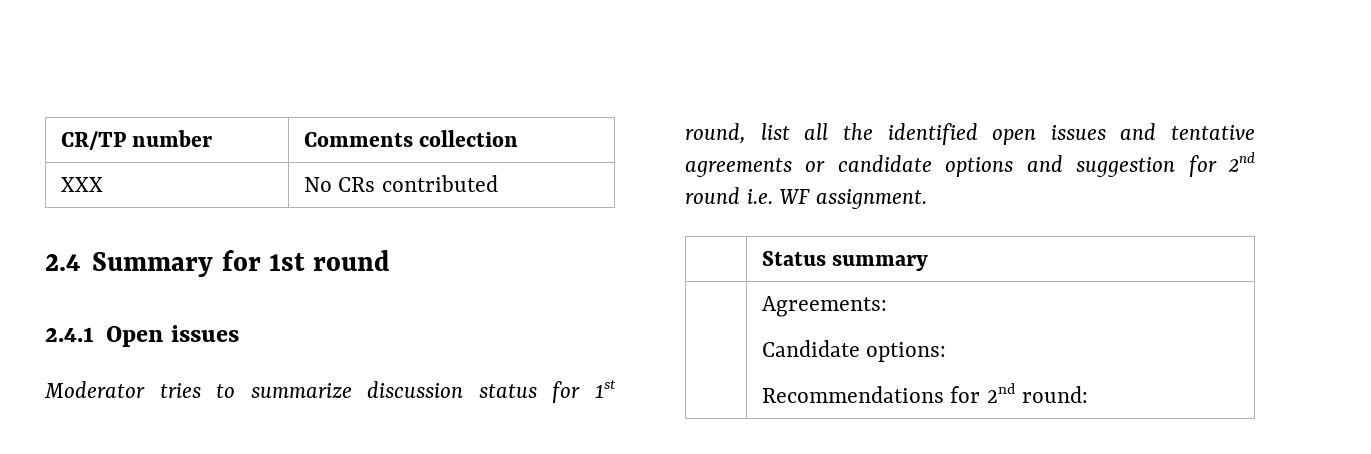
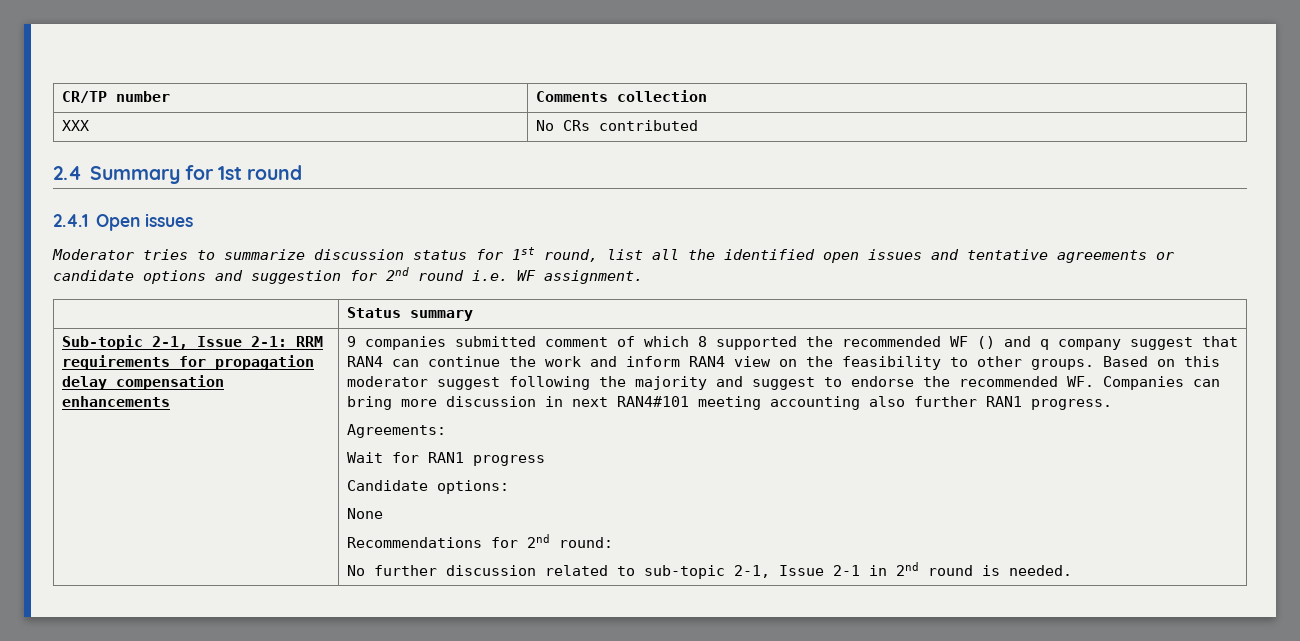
[761,296,887,317] | Agreements: -> [61,335,323,350] [61,355,314,370] [61,375,224,390] [61,396,170,407] [346,336,1238,350] [346,356,1220,370] [346,376,1220,390] [346,396,1112,410] [346,424,446,438] [346,452,545,466] Sub-topic 2-1, Issue 2-1: RRM requirements for propagation delay compensation enhancements | 9 companies submitted comment of which 8 supported the recommended WF () and q company suggest that RAN4 can continue the work and inform RAN4 view on the feasibility to other groups. Based on this moderator suggest following the majority and suggest to endorse the recommended WF. Companies can bring more discussion in next RAN4#101 meeting accounting also further RAN1 progress. // Agreements: // Wait for RAN1 progress
(947, 352) none -> [346,508,383,519] // None
(1088, 394) none -> [346,562,1072,579] // No further discussion related to sub-topic 2-1, Issue 2-1 in 2nd round is needed.

